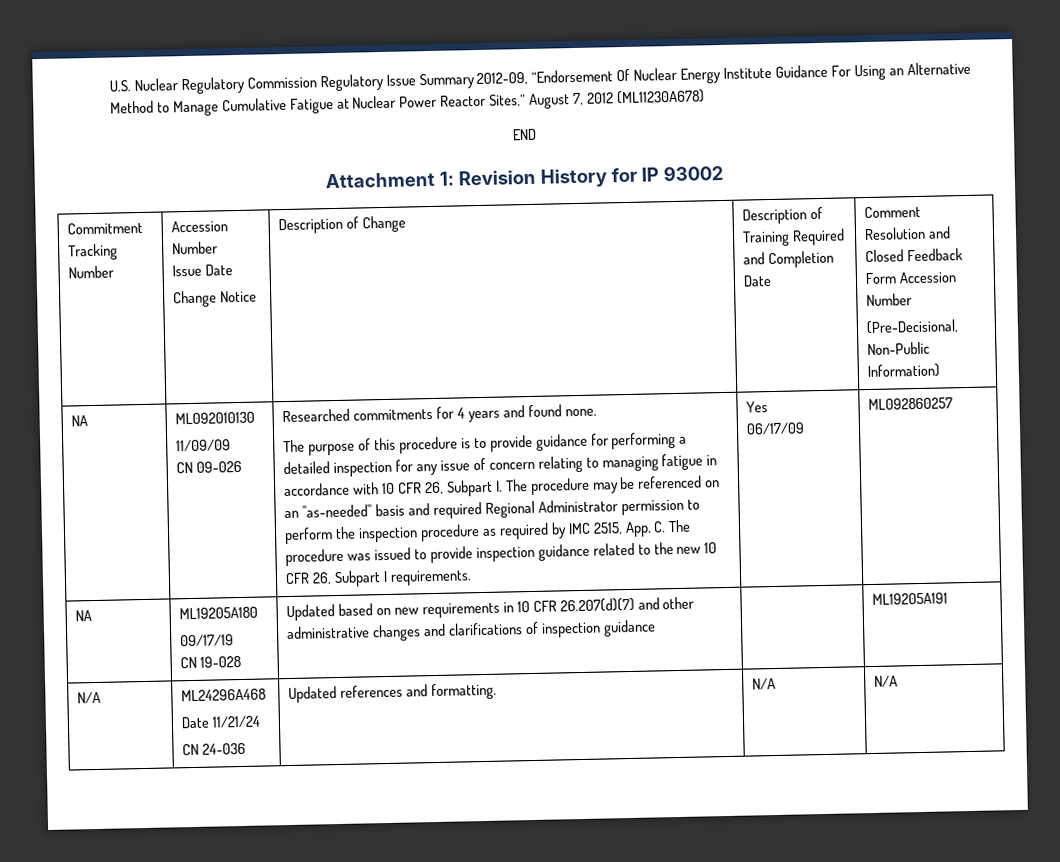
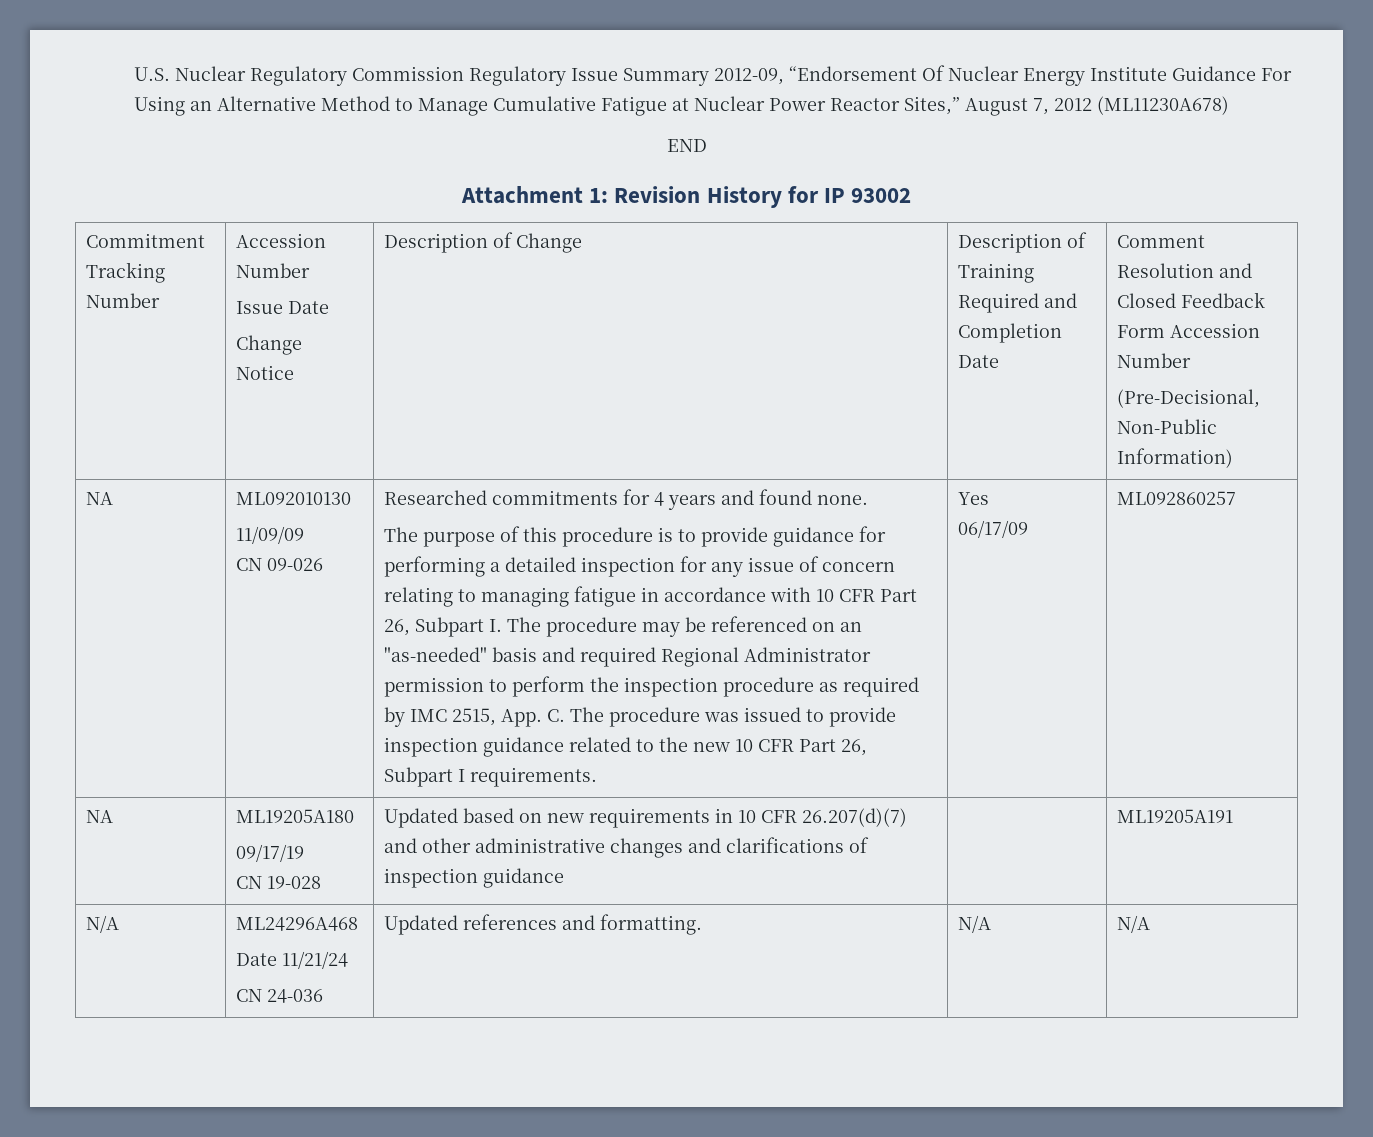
(423, 488) none -> [880,589,918,602] Part
(311, 578) none -> [799,739,837,752] Part

